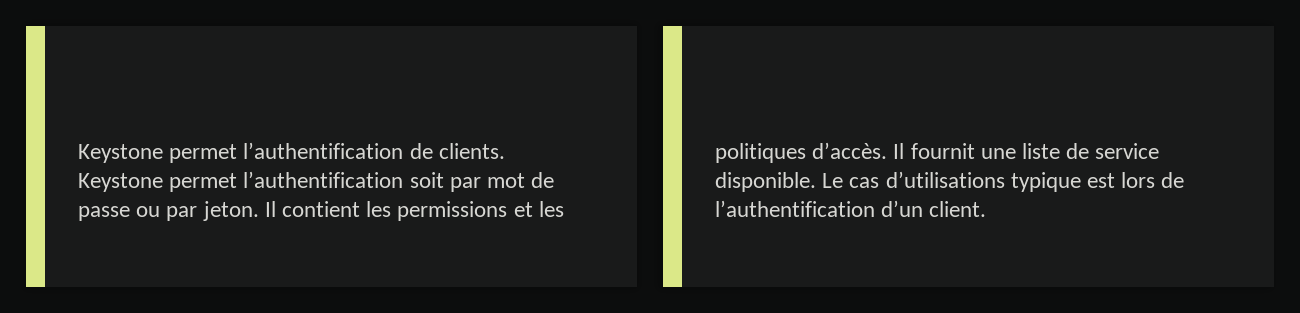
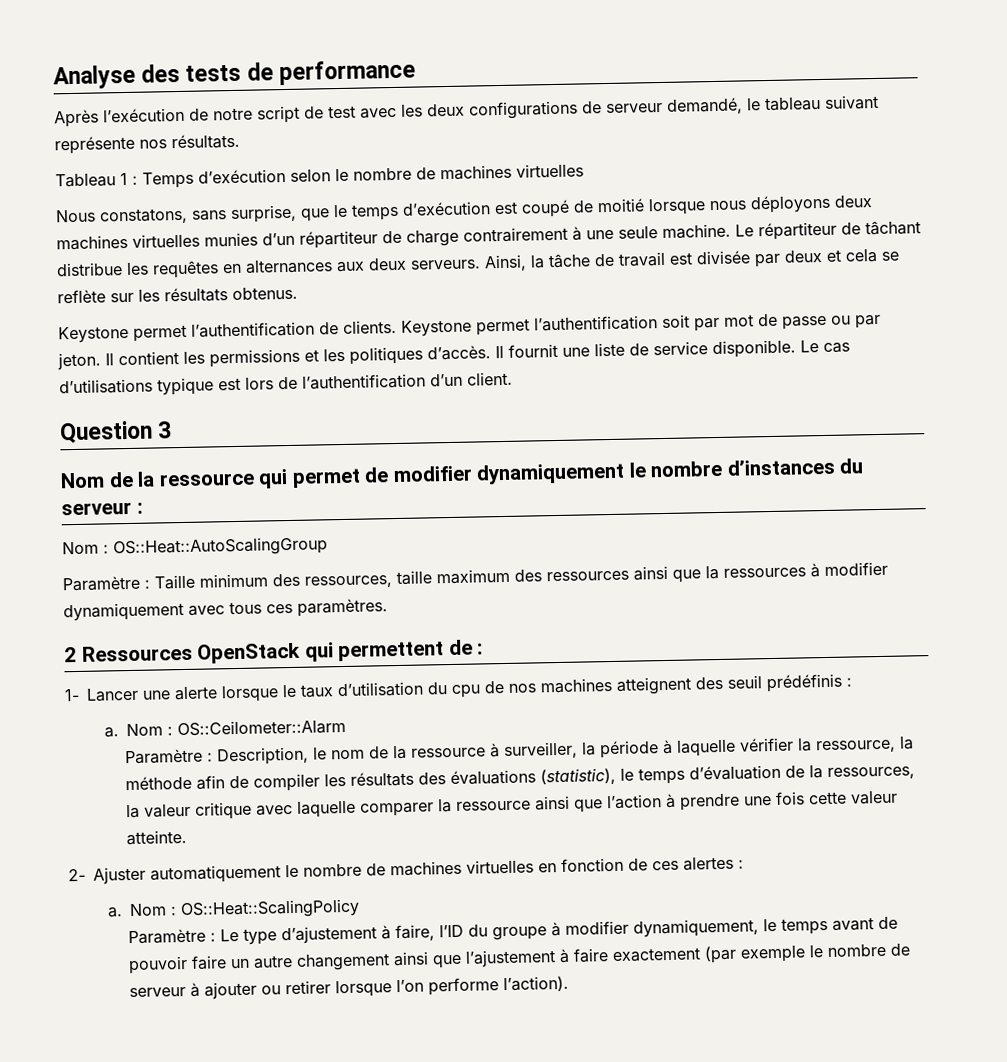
(78, 153) none -> [53,59,416,90] [54,94,879,128] [54,133,240,155] [55,163,584,189] [55,194,873,225] [56,220,921,251] [56,248,900,279] [57,286,298,304] Analyse des tests de performance // Après l’exécution de notre script de test avec les deux configurations de serveur demandé, le tableau suivant représente nos résultats. // Tableau 1 : Temps d’exécution selon le nombre de machines virtuelles // Nous constatons, sans surprise, que le temps d’exécution est coupé de moitié lorsque nous déployons deux machines virtuelles munies d’un répartiteur de charge contrairement à une seule machine. Le répartiteur de tâchant distribue les requêtes en alternances aux deux serveurs. Ainsi, la tâche de travail est divisée par deux et cela se reflète sur les résultats obtenus. //
(987, 209) none -> [59,420,173,444] [60,458,864,489] [61,501,143,516] [62,536,328,558] [62,561,888,592] [63,598,388,622] [64,639,484,664] [64,673,852,703] [104,718,347,738] [124,736,914,766] [124,764,915,792] [125,790,898,820] [125,829,187,846] [68,856,744,885] [107,898,361,920] [127,916,898,945] [127,943,910,975] [128,975,569,1000] // Question 3 // Nom de la ressource qui permet de modifier dynamiquement le nombre d’instances du serveur : // Nom : OS::Heat::AutoScalingGroup // Paramètre : Taille minimum des ressources, taille maximum des ressources ainsi que la ressources à modifier dynamiquement avec tous ces paramètres. // 2 Ressources OpenStack qui permettent de : // 1- Lancer une alerte lorsque le taux d’utilisation du cpu de nos machines atteignent des seuil prédéfinis : // a. Nom : OS::Ceilometer::Alarm // Paramètre : Description, le nom de la ressource à surveiller, la période à laquelle vérifier la ressource, la méthode afin de compiler les résultats des évaluations (statistic), le temps d’évaluation de la ressources, la valeur critique avec laquelle comparer la ressource ainsi que l’action à prendre une fois cette valeur atteinte. // 2- Ajuster automatiquement le nombre de machines virtuelles en fonction de ces alertes : // a. Nom : OS::Heat::ScalingPolicy // Paramètre : Le type d’ajustement à faire, l’ID du groupe à modifier dynamiquement, le temps avant de pouvoir faire un autre changement ainsi que l’ajustement à faire exactement (par exemple le nombre de serveur à ajouter ou retirer lorsque l’on performe l’action).

